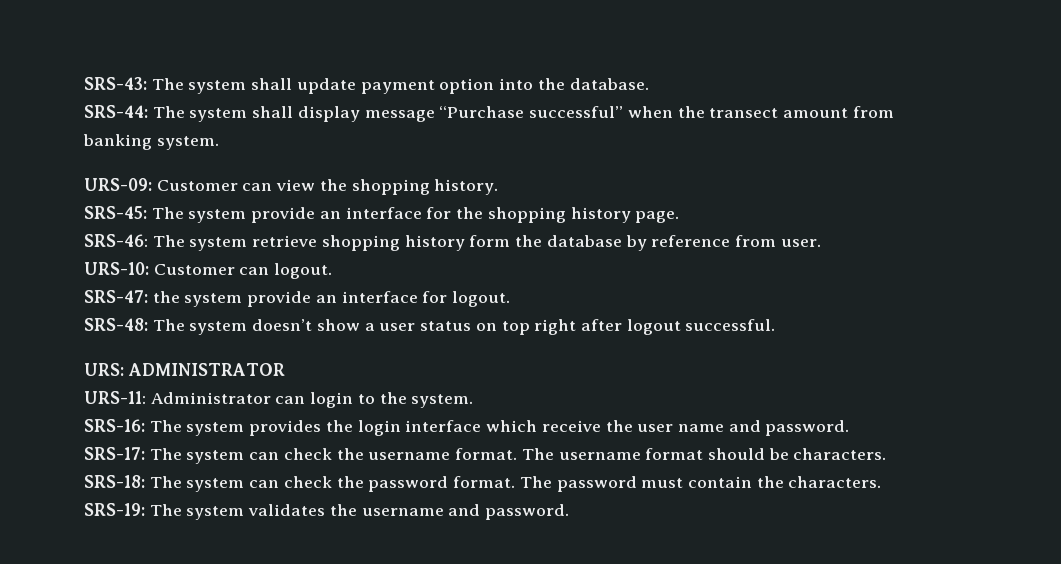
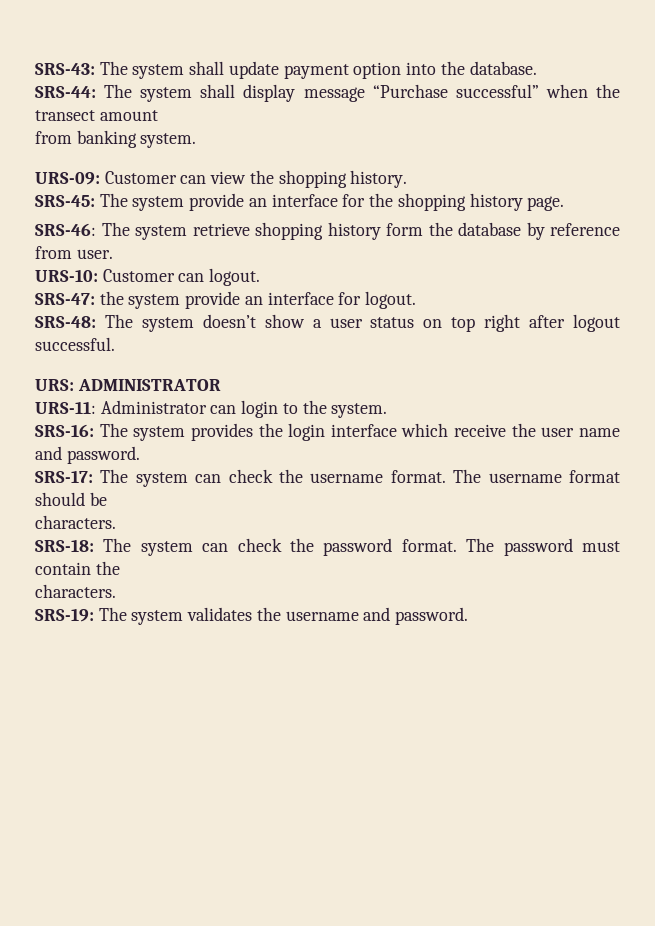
[852,106,894,118] from // -> [35,131,72,144] // from
(789, 454) none -> (107, 499) //
(784, 482) none -> (120, 568) //

